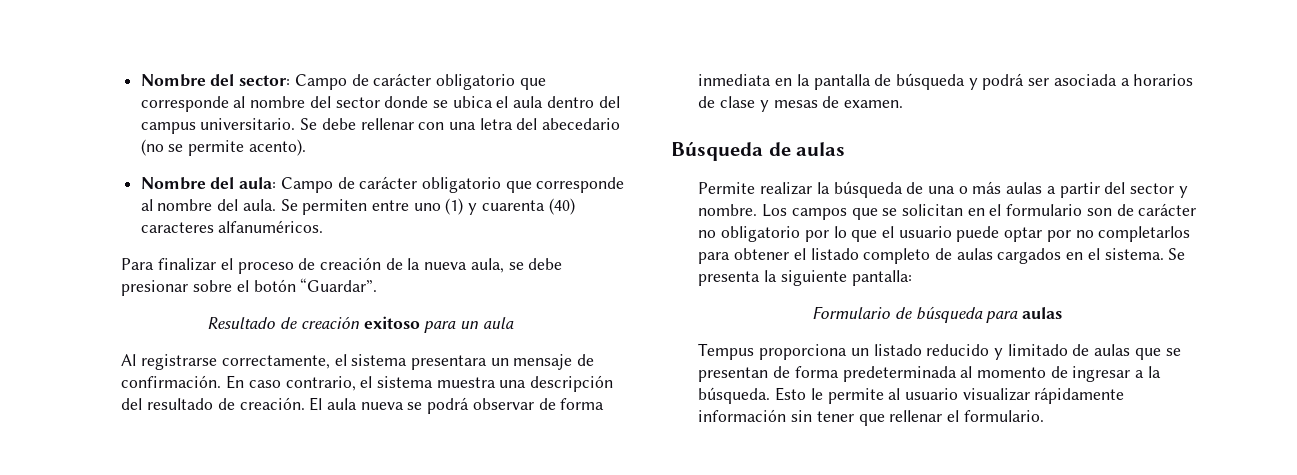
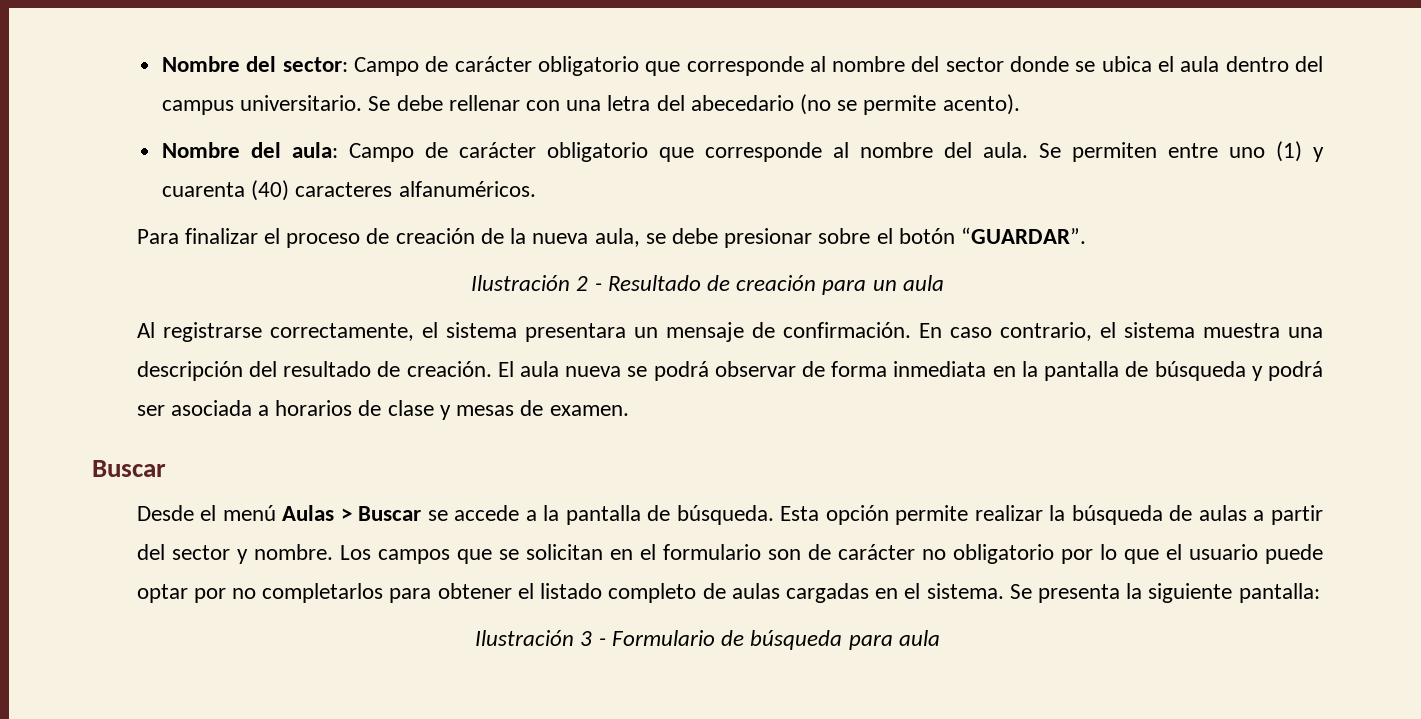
[300,278,378,292] “Guardar”. // -> [961,227,1087,244] [471,275,602,291] “GUARDAR”. // Ilustración 2 -
[363,316,420,329] exitoso -> (817, 283) none
[671,141,846,161] [698,182,756,194] Búsqueda de aulas // Permite -> [92,460,166,477] [136,505,969,525] Buscar // Desde el menú Aulas > Buscar se accede a la pantalla de búsqueda. Esta opción permite
[928,181,1002,194] una o más -> (1193, 513) none
[997,248,1062,264] cargados -> [785,583,869,603] cargadas
(912, 278) none -> [475,630,606,646] Ilustración 3 -
[1021,307,1062,319] [698,343,1181,360] [698,366,1161,382] [698,387,1125,404] [698,409,1044,426] aulas // Tempus proporciona un listado reducido y limitado de aulas que se presentan de forma predeterminada al momento de ingresar a la búsqueda. Esto le permite al usuario visualizar rápidamente información sin tener que rellenar el formulario. -> [898,630,940,646] aula

